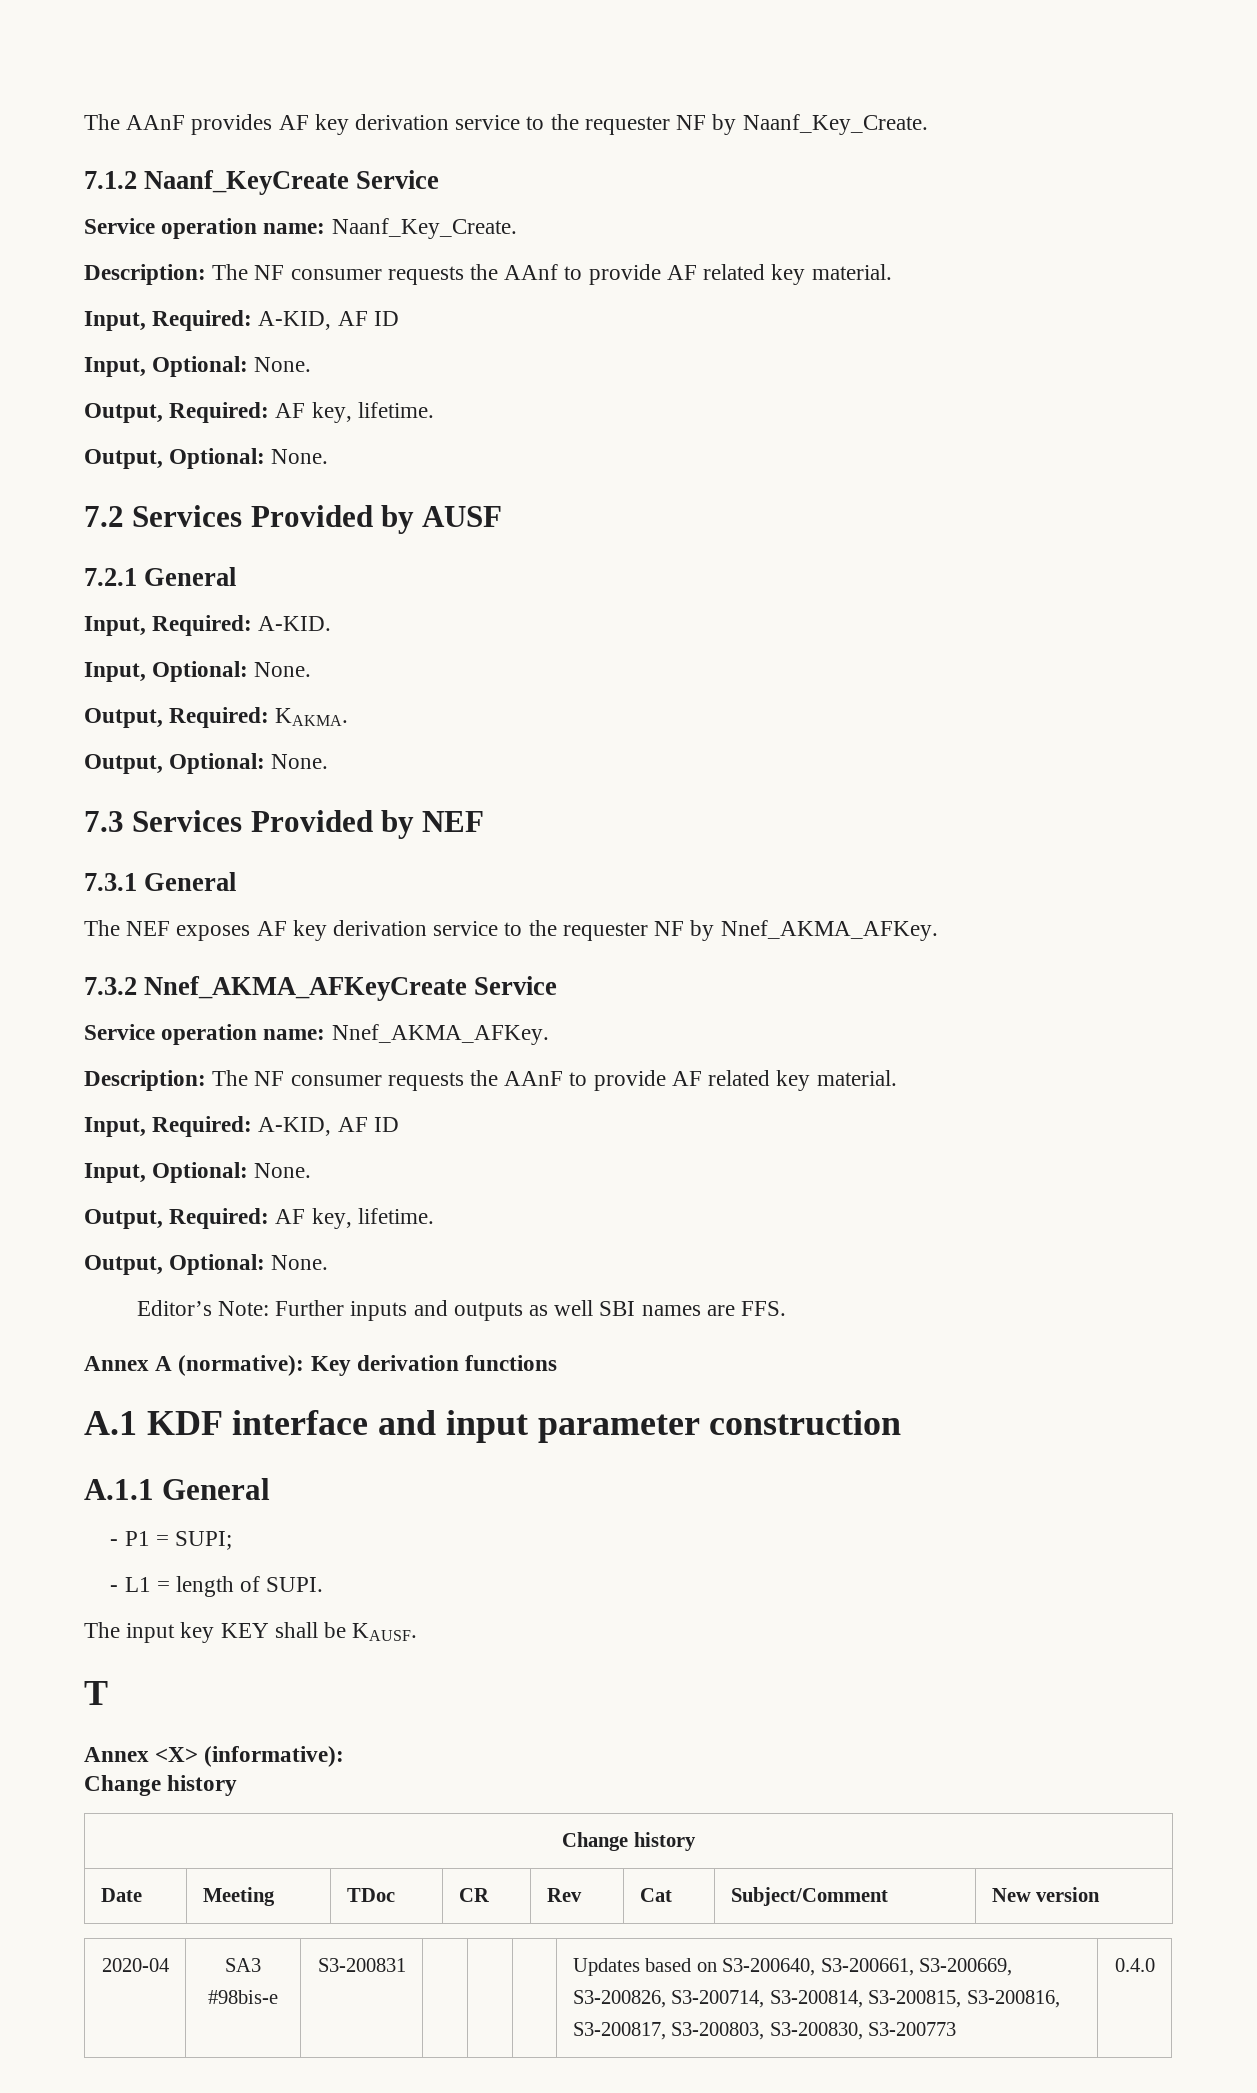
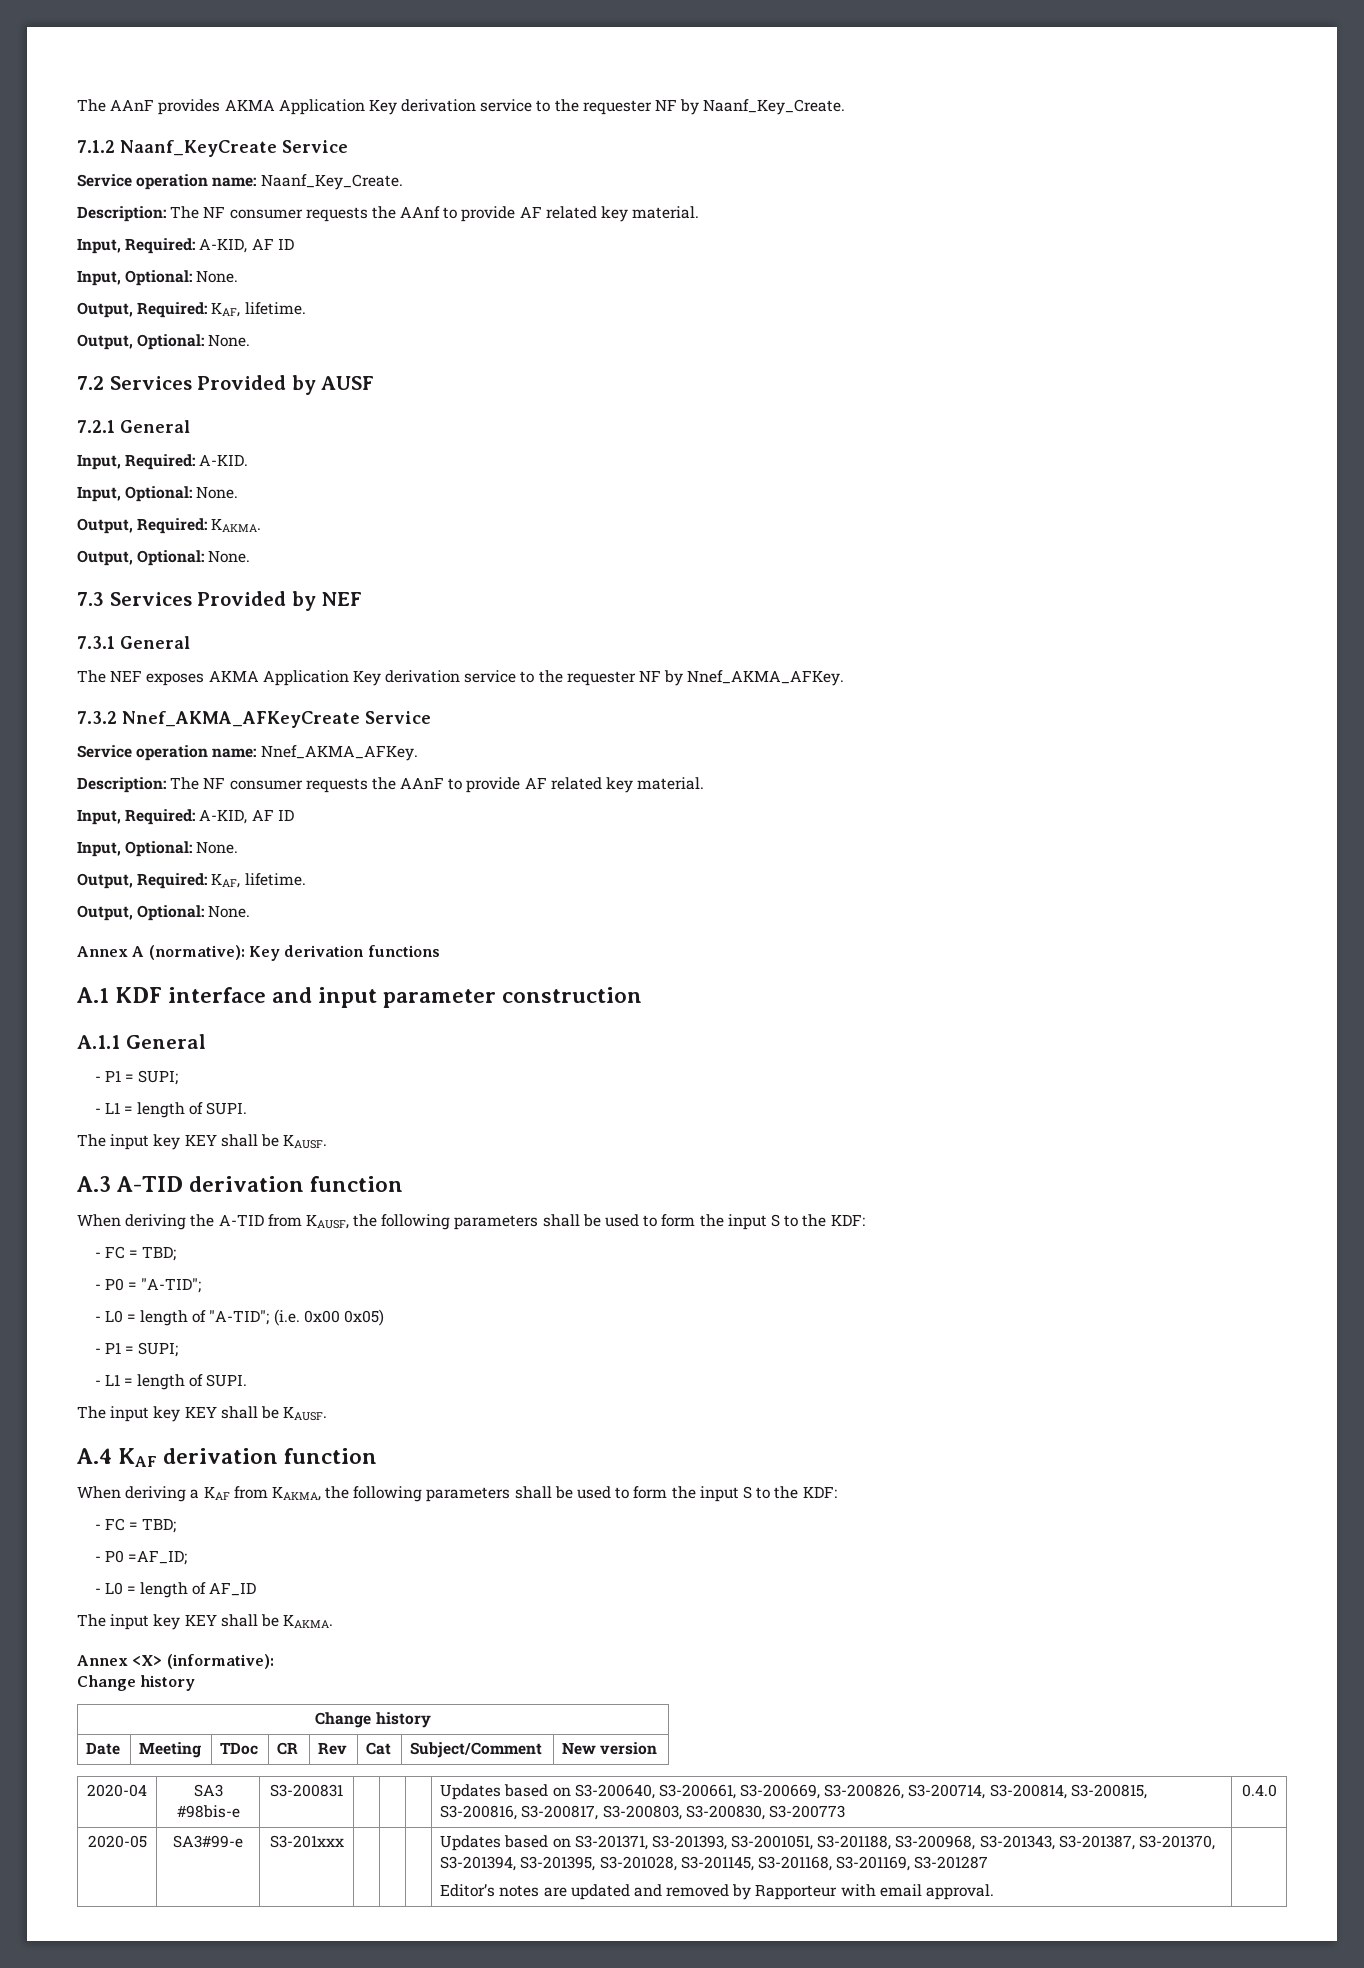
[278,114,349,135] AF key -> [224,99,397,115] AKMA Application Key
[275,402,352,423] AF key, -> [211,302,241,317] KAF,
[256,920,327,941] AF key -> [208,670,381,686] AKMA Application Key
[275,1208,434,1229] [84,1254,329,1275] [136,1300,787,1321] AF key, lifetime. // Output, Optional: None. // Editor’s Note: Further inputs and outputs as well SBI names are FFS. -> [211,873,306,888] [77,905,251,921] KAF, lifetime. // Output, Optional: None.
[84,1681,108,1705] T -> [76,1176,404,1192] [77,1214,865,1230] [94,1246,177,1261] [94,1278,202,1293] [94,1309,385,1326] [94,1342,179,1357] [94,1374,248,1390] [77,1406,328,1422] [76,1448,378,1467] [77,1486,837,1502] [94,1518,177,1533] [94,1550,187,1565] [94,1582,257,1598] [77,1614,334,1630] A.3 A-TID derivation function // When deriving the A-TID from KAUSF, the following parameters shall be used to form the input S to the KDF: // - FC = TBD; // - P0 = "A-TID"; // - L0 = length of "A-TID"; (i.e. 0x00 0x05) // - P1 = SUPI; // - L1 = length of SUPI. // The input key KEY shall be KAUSF. // A.4 KAF derivation function // When deriving a KAF from KAKMA, the following parameters shall be used to form the input S to the KDF: // - FC = TBD; // - P0 =AF_ID; // - L0 = length of AF_ID // The input key KEY shall be KAKMA.
(1155, 1965) none -> [87,1835,147,1848] [173,1835,243,1848] [269,1835,344,1848] [440,1835,1216,1851] [440,1856,989,1871] [440,1884,995,1900] // 2020-05 | SA3#99-e | S3-201xxx | | | | Updates based on S3-201371, S3-201393, S3-2001051, S3-201188, S3-200968, S3-201343, S3-201387, S3-201370, S3-201394, S3-201395, S3-201028, S3-201145, S3-201168, S3-201169, S3-201287 // Editor’s notes are updated and removed by Rapporteur with email approval. |

